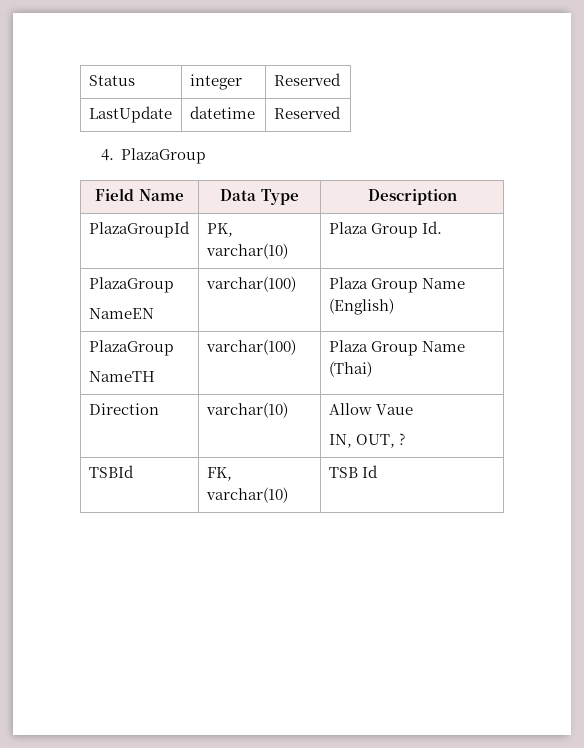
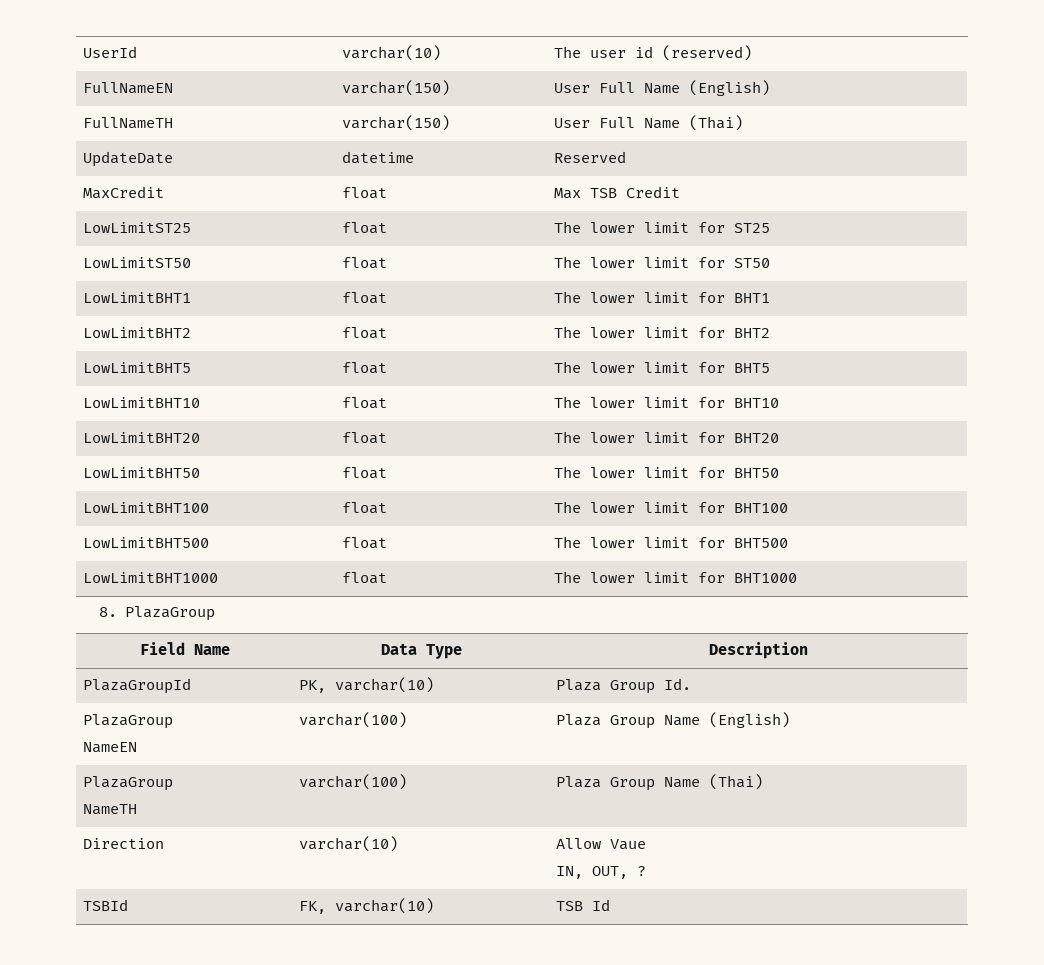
[88,75,135,86] [189,74,242,90] [273,73,341,86] [88,106,172,123] [189,106,255,119] [273,106,341,119] [100,149,114,161] Status | integer | Reserved // LastUpdate | datetime | Reserved // 4. -> [83,46,138,58] [342,45,442,61] [554,45,753,61] [83,82,174,94] [342,80,451,96] [554,80,771,96] [83,117,174,129] [342,115,451,131] [554,115,744,131] [83,151,174,167] [342,151,415,164] [554,151,627,163] [83,186,165,199] [342,187,388,199] [554,186,681,199] [83,222,192,233] [342,222,388,234] [554,221,771,233] [83,257,192,268] [342,257,388,269] [554,256,771,268] [83,292,192,303] [342,292,388,304] [554,291,771,303] [83,327,192,338] [342,327,388,339] [554,326,771,338] [83,362,192,373] [342,362,388,374] [554,361,771,373] [83,397,201,408] [342,397,388,409] [554,396,780,408] [83,432,201,443] [342,432,388,444] [554,431,780,443] [83,467,201,478] [342,467,388,479] [554,466,780,478] [83,502,210,513] [342,502,388,514] [554,501,789,513] [83,537,210,548] [342,537,388,549] [554,536,789,548] [83,572,219,583] [342,572,388,584] [554,571,798,583] [99,607,118,617] UserId | varchar(10) | The user id (reserved) // FullNameEN | varchar(150) | User Full Name (English) // FullNameTH | varchar(150) | User Full Name (Thai) // UpdateDate | datetime | Reserved // MaxCredit | float | Max TSB Credit // LowLimitST25 | float | The lower limit for ST25 // LowLimitST50 | float | The lower limit for ST50 // LowLimitBHT1 | float | The lower limit for BHT1 // LowLimitBHT2 | float | The lower limit for BHT2 // LowLimitBHT5 | float | The lower limit for BHT5 // LowLimitBHT10 | float | The lower limit for BHT10 // LowLimitBHT20 | float | The lower limit for BHT20 // LowLimitBHT50 | float | The lower limit for BHT50 // LowLimitBHT100 | float | The lower limit for BHT100 // LowLimitBHT500 | float | The lower limit for BHT500 // LowLimitBHT1000 | float | The lower limit for BHT1000 // 8.

